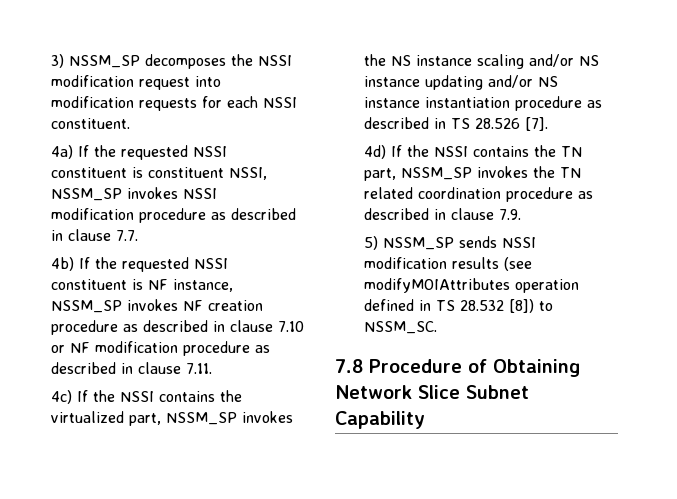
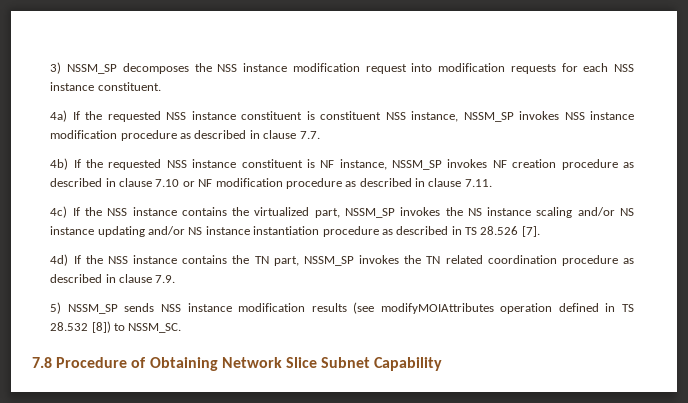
[258,55,293,66] NSSI -> [217,63,288,72] NSS instance
[263,97,298,108] NSSI -> [614,64,634,72] [50,82,95,91] NSS instance
[193,146,228,157] NSSI -> [166,111,236,120] NSS instance
[229,167,268,180] [51,187,218,201] NSSI, NSSM_SP invokes NSSI -> [385,111,635,122] NSS instance, NSSM_SP invokes NSS instance
[194,258,229,269] NSSI -> [166,159,237,168] NSS instance
[120,391,155,402] NSSI -> [107,207,177,216] NSS instance
[434,146,469,157] NSSI -> [107,255,178,264] NSS instance
[502,237,537,248] NSSI -> [161,303,232,312] NSS instance

